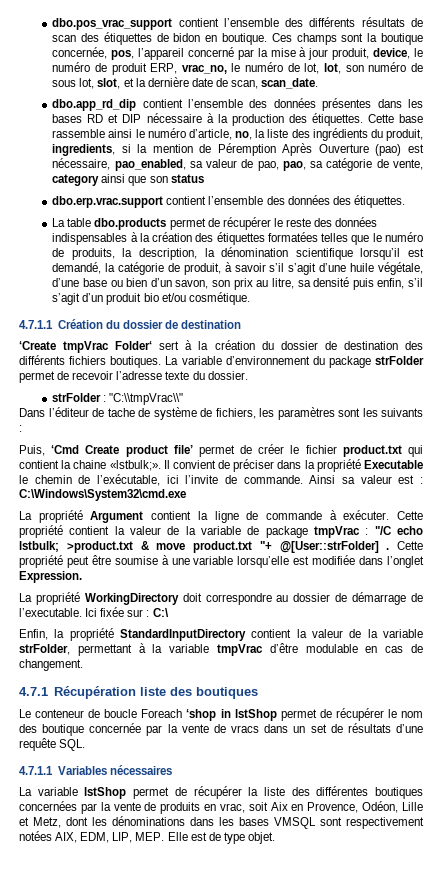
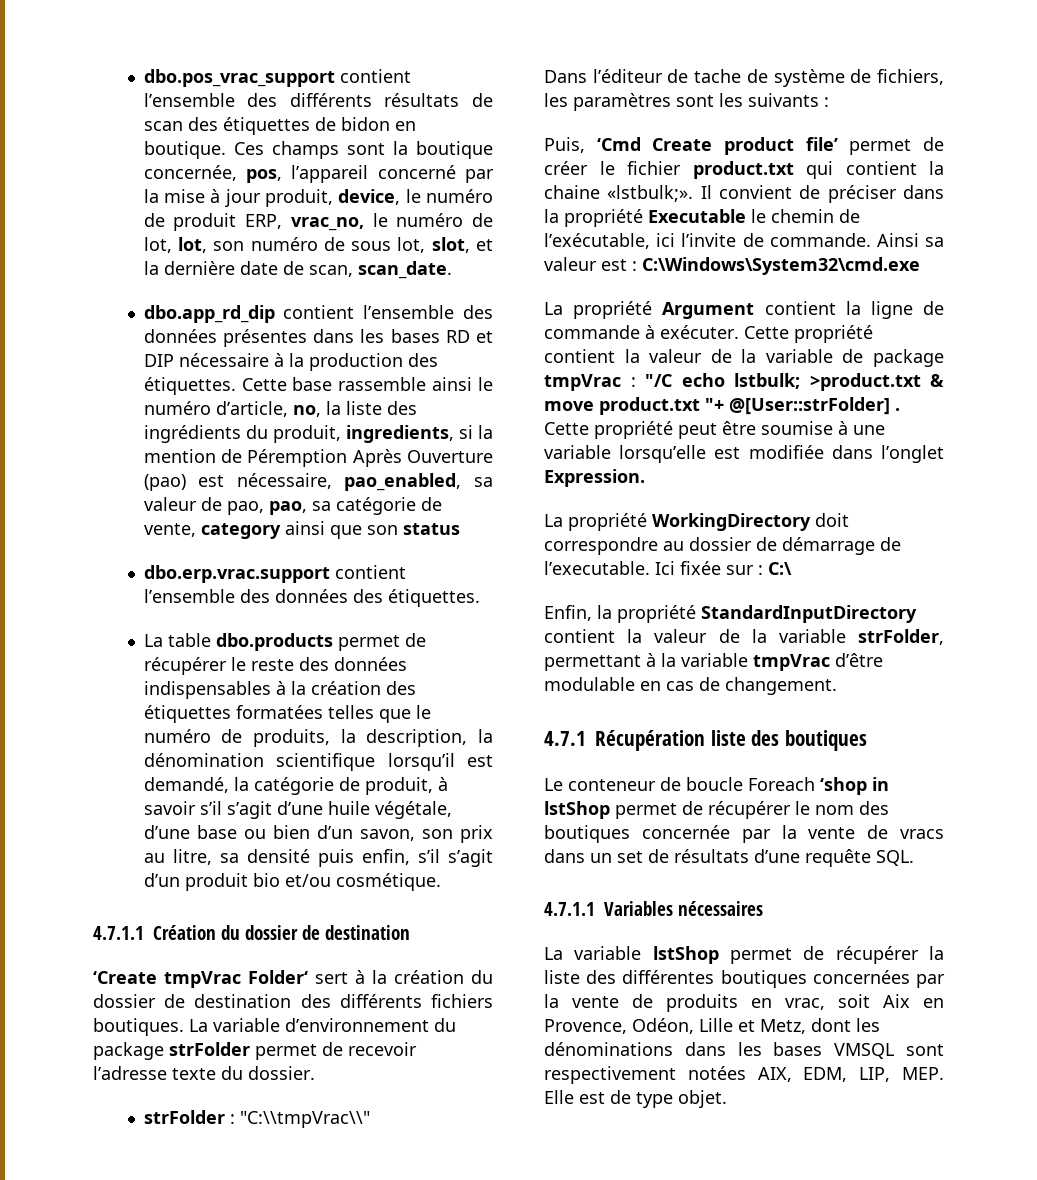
[42,724,85,736] boutique -> [544,825,630,843] boutiques

